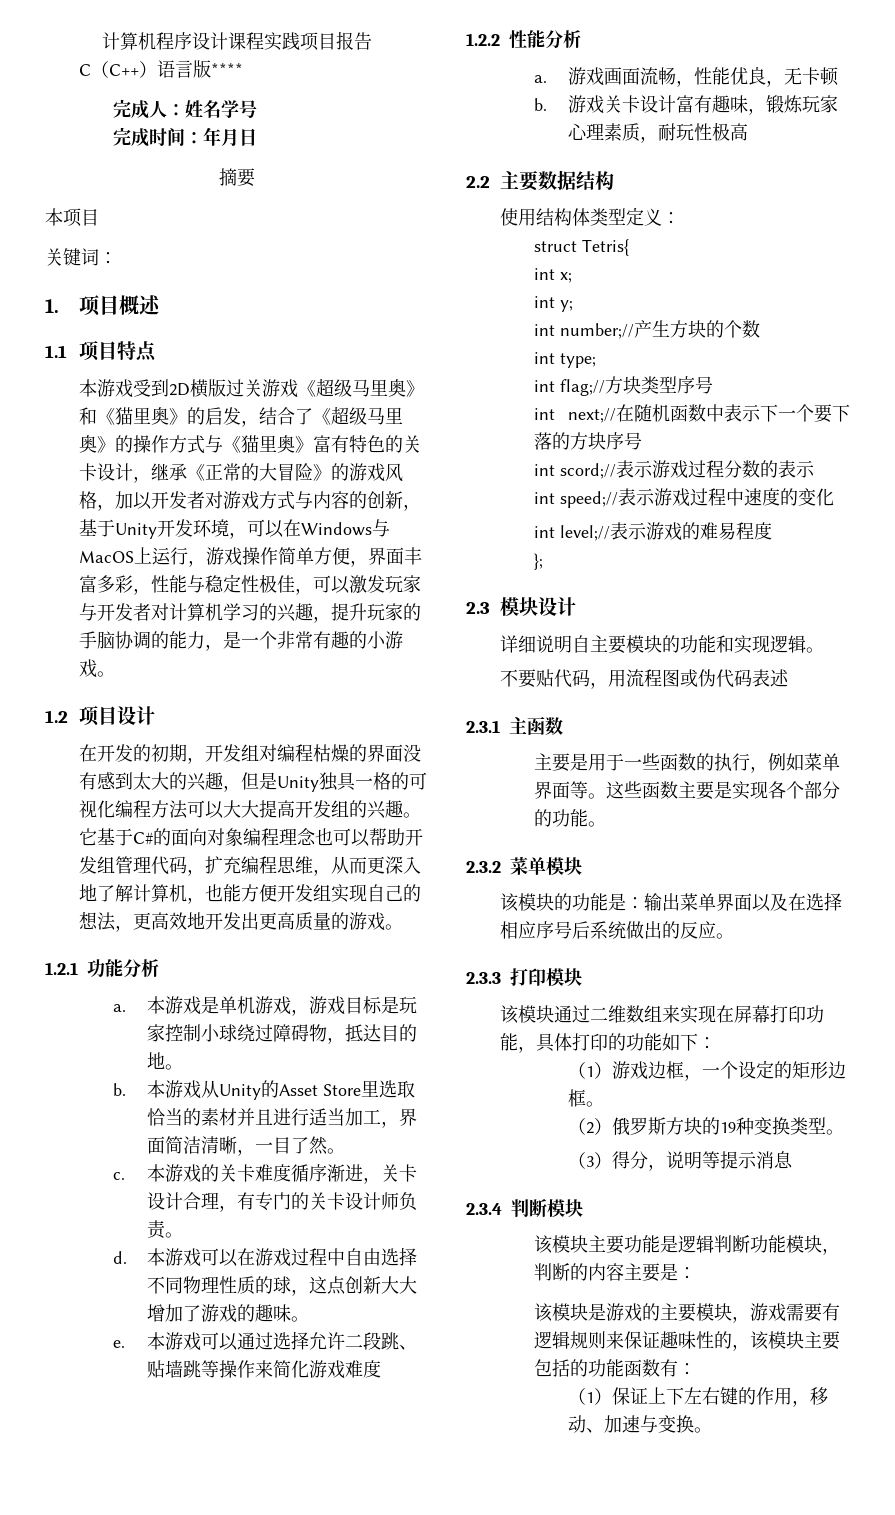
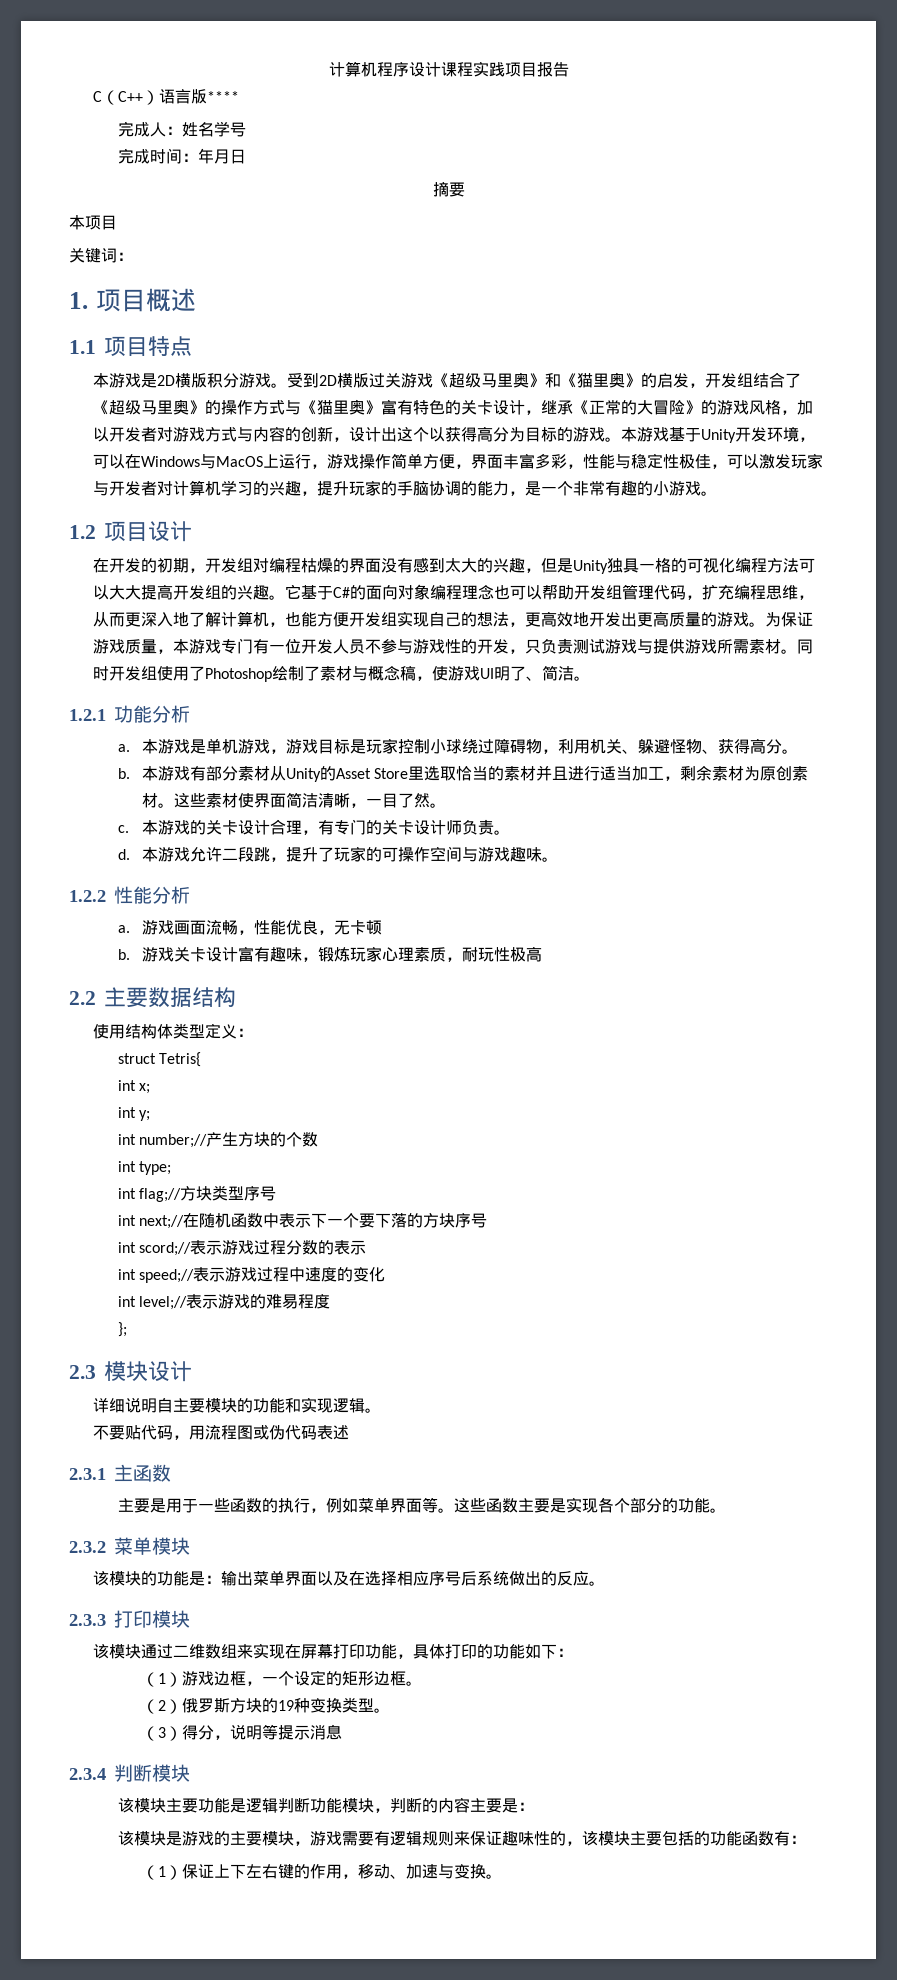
(134, 388) none -> [141,373,288,388] 是2D横版积分游戏。
(260, 423) none -> [705,373,754,388] 开发组
(422, 507) none -> [349,426,670,442] 设计出这个以获得高分为目标的游戏。本游戏
(404, 927) none -> [765,612,814,627] [93,638,814,654] [93,665,591,682] 为保证游戏质量，本游戏专门有一位开发人员不参与游戏性的开发，只负责测试游戏与提供游戏所需素材。同时开发组使用了Photoshop绘制了素材与概念稿，使游戏UI明了、简洁。
[345,1024,418,1042] [147,1052,166,1069] 抵达目的地 -> [557,738,782,754] 利用机关、躲避怪物、获得高分
(202, 1089) none -> [189,766,270,781] 有部分素材
(400, 1124) none -> [680,766,809,781] [141,793,254,808] 剩余素材为原创素材。这些素材使
[255,1164,418,1184] 难度循序渐进，关卡 -> (238, 827) none
[201,1247,418,1267] [147,1276,418,1296] [147,1304,310,1323] [113,1331,418,1351] [147,1360,382,1379] 可以在游戏过程中自由选择不同物理性质的球，这点创新大大增加了游戏的趣味。 // e.本游戏可以通过选择允许二段跳、贴墙跳等操作来简化游戏难度 -> [189,846,558,862] 允许二段跳，提升了玩家的可操作空间与游戏趣味。

